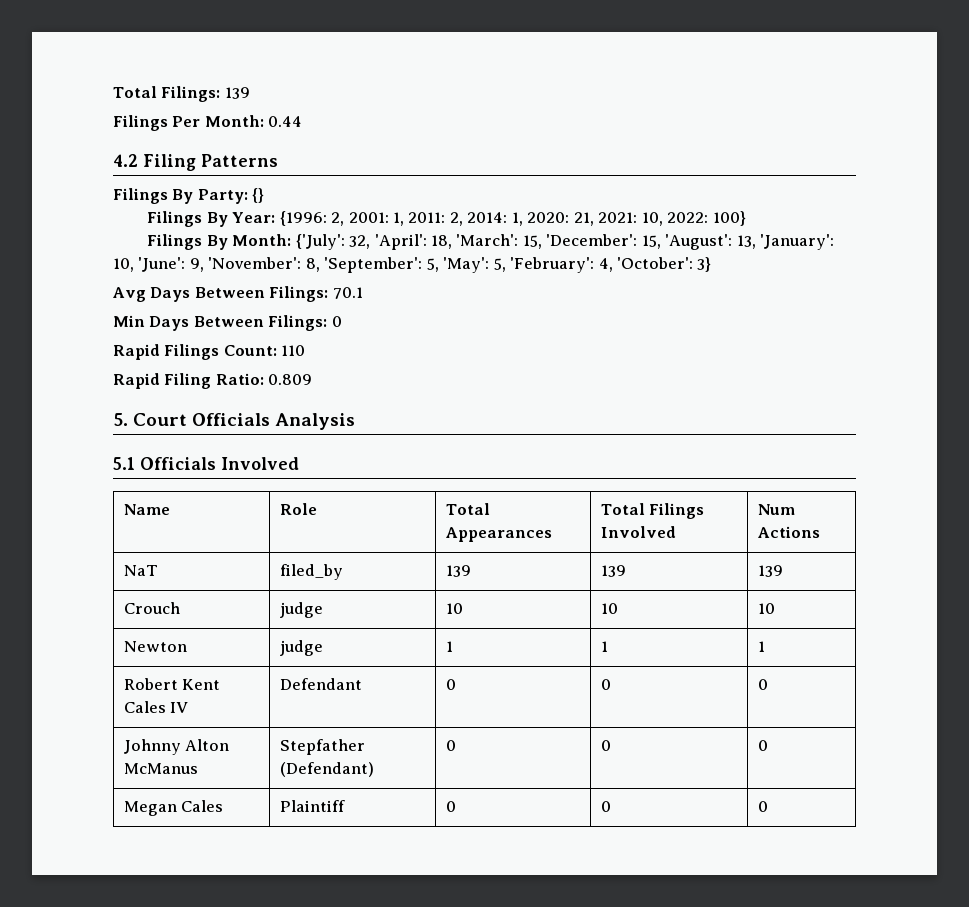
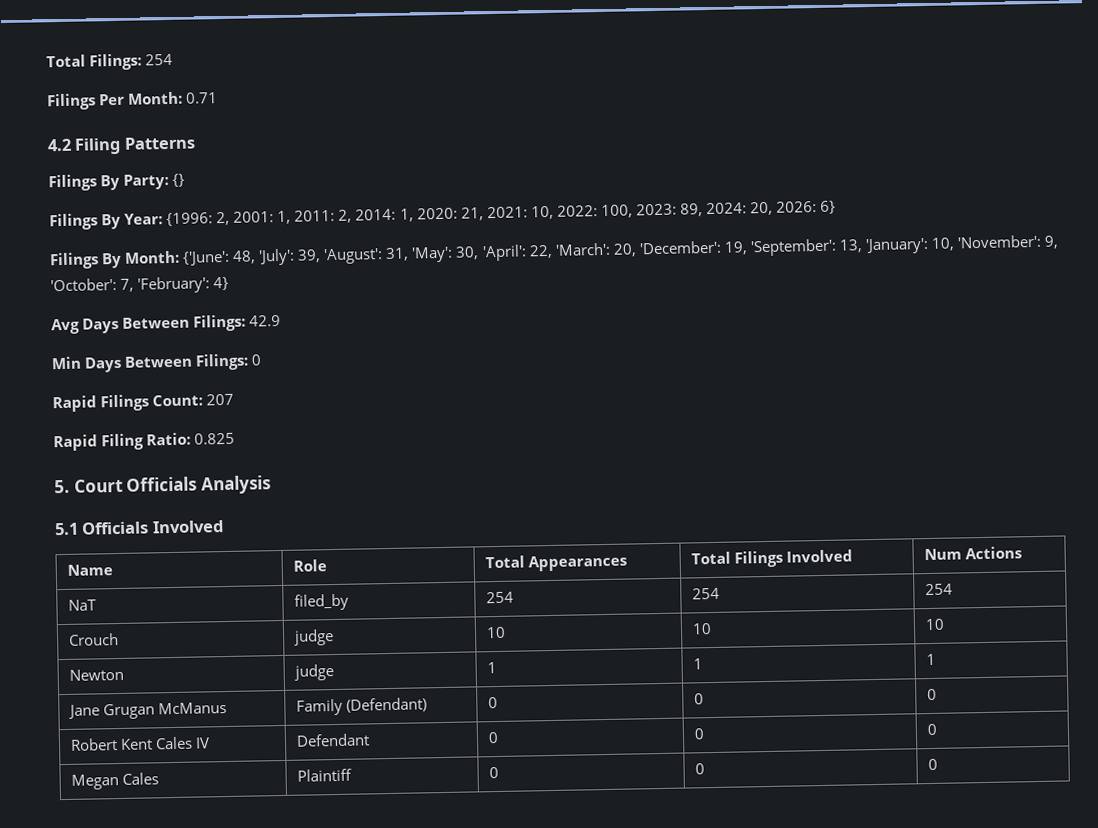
[224,87,250,99] 139 -> [145,53,174,66] 254
[268,116,303,127] 0.44 -> [185,92,219,104] 0.71
[712,211,746,226] [147,234,835,250] [113,257,712,273] 100} // Filings By Month: {'July': 32, 'April': 18, 'March': 15, 'December': 15, 'August': 13, 'January': 10, 'June': 9, 'November': 8, 'September': 5, 'May': 5, 'February': 4, 'October': 3} -> [600,200,837,219] [49,234,1060,270] [50,276,230,294] 100, 2023: 89, 2024: 20, 2026: 6} // Filings By Month: {'June': 48, 'July': 39, 'August': 31, 'May': 30, 'April': 22, 'March': 20, 'December': 19, 'September': 13, 'January': 10, 'November': 9, 'October': 7, 'February': 4}
[332,287,363,299] 70.1 -> [249,314,282,327] 42.9
[281,345,306,356] 110 -> [206,393,235,406] 207
[268,374,313,385] 0.809 -> [194,432,236,445] 0.825
[446,565,472,577] [601,565,627,577] [758,565,784,577] 139 | 139 | 139 -> [485,591,514,604] [691,587,720,600] [924,583,953,596] 254 | 254 | 254
[124,678,221,690] [124,701,189,713] [280,678,363,690] [446,679,457,690] [601,679,612,690] [758,679,769,690] [124,739,230,755] [124,763,199,774] [280,739,366,755] [280,762,375,777] Robert Kent Cales IV | Defendant | 0 | 0 | 0 // Johnny Alton McManus | Stepfather (Defendant) -> [67,702,227,720] [295,697,427,716] [487,697,498,709] [693,693,704,705] [926,688,937,701] [69,736,210,751] [295,733,370,747] Jane Grugan McManus | Family (Defendant) | 0 | 0 | 0 // Robert Kent Cales IV | Defendant

